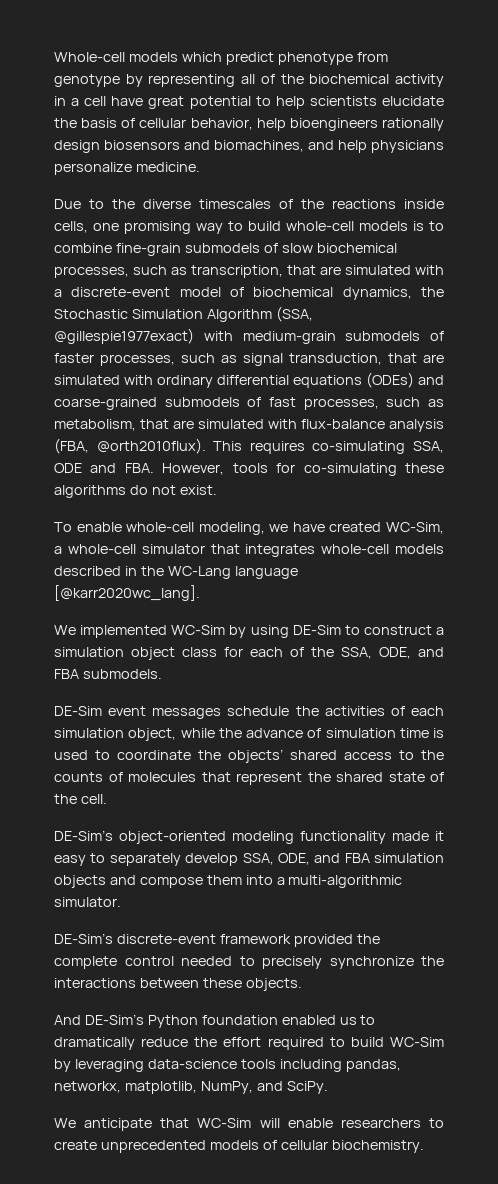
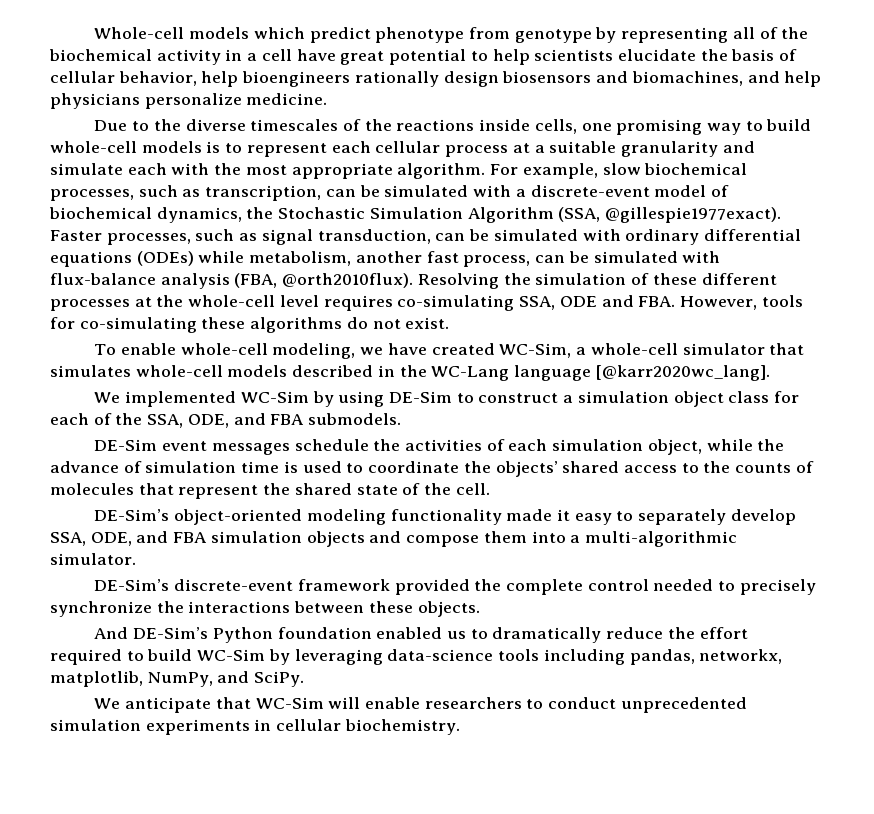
[54,243,278,256] combine fine-grain submodels of -> [246,141,755,157] [50,163,598,179] represent each cellular process at a suitable granularity and simulate each with the most appropriate algorithm. For example,
[287,265,341,275] that are -> [325,185,380,197] can be
[54,328,444,344] [54,353,94,363] @gillespie1977exact) with medium-grain submodels of faster -> [605,207,782,223] [50,230,102,241] @gillespie1977exact). Faster
[388,353,444,363] that are -> [435,229,490,241] can be
[418,375,444,385] [54,397,444,410] [54,419,194,431] and coarse-grained submodels of fast processes, such as metabolism, that are -> [198,251,589,267] while metabolism, another fast process, can be
[213,441,243,451] This -> [417,273,777,289] [50,295,319,311] Resolving the simulation of these different processes at the whole-cell level
[245,544,316,557] integrates -> [50,365,131,377] simulates
[54,1140,277,1153] create unprecedented models of -> [548,697,747,713] [50,719,272,735] conduct unprecedented simulation experiments in

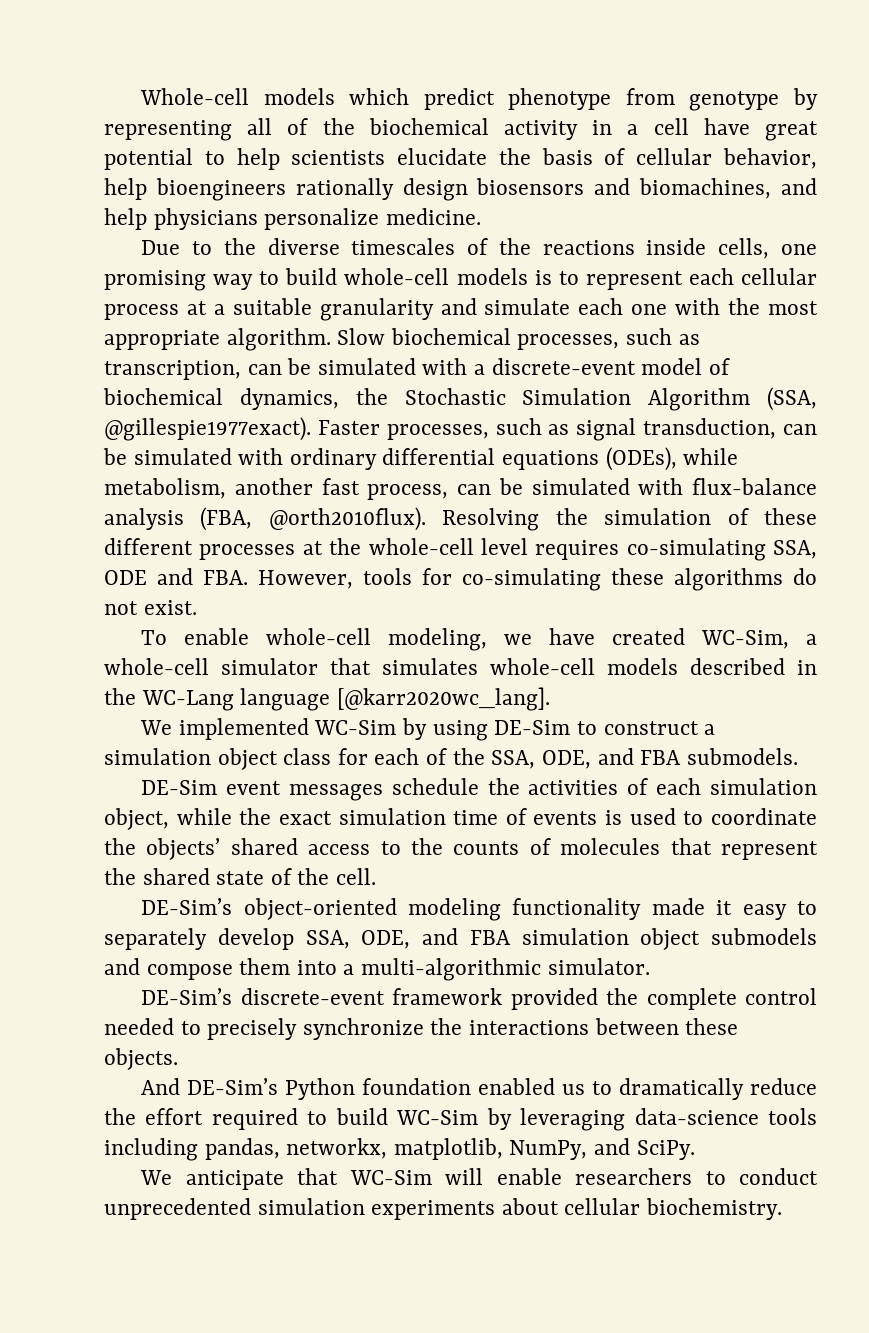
(167, 169) none -> [631,304,668,315] one
[490,163,641,179] For example, slow -> [337,328,386,345] Slow
[136,251,194,266] (ODEs) -> [605,447,677,471] (ODEs),
[50,461,280,473] advance of simulation time -> [278,808,598,825] exact simulation time of events
[306,531,365,547] objects -> [640,928,817,950] object submodels
[254,719,272,731] in -> [501,1198,559,1215] about

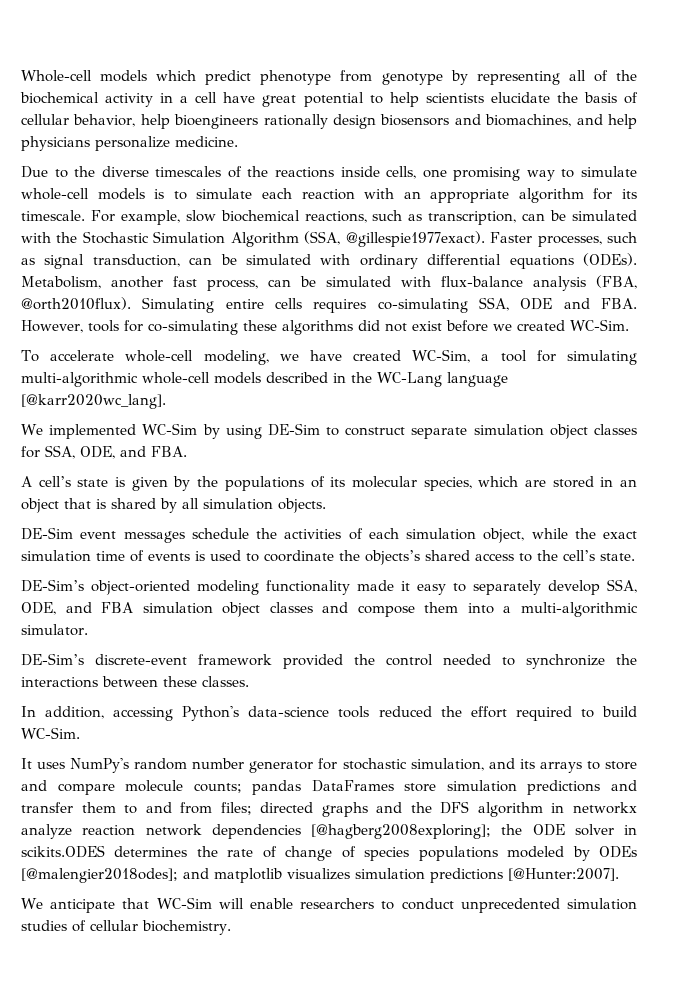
[285,268,338,285] build -> [580,166,637,177] simulate
[585,268,818,290] [104,298,818,321] [104,328,620,351] represent each cellular process at a suitable granularity and simulate each one with the most appropriate algorithm. Slow biochemical processes, -> [196,188,637,203] [21,210,367,225] simulate each reaction with an appropriate algorithm for its timescale. For example, slow biochemical reactions,
[474,358,730,375] [103,388,339,410] a discrete-event model of biochemical dynamics, -> (51, 237) none
[605,447,739,471] [104,478,226,499] (ODEs), while metabolism, -> [582,253,637,266] [21,276,101,289] (ODEs). Metabolism,
[442,508,817,531] [104,538,528,560] Resolving the simulation of these different processes at the whole-cell level -> [142,297,302,313] Simulating entire cells
[793,568,817,585] [104,600,197,615] do not exist. -> [358,319,629,332] did not exist before we created WC-Sim.
[184,628,250,645] enable -> [50,350,115,361] accelerate
[104,658,478,675] whole-cell simulator that simulates -> [500,350,637,365] [21,372,138,387] tool for simulating multi-algorithmic
[704,724,716,735] [104,748,798,770] a simulation object class for each of the SSA, ODE, and FBA submodels. -> [411,424,637,439] [21,445,187,459] [21,476,637,491] [21,498,326,513] separate simulation object classes for SSA, ODE, and FBA. // A cell’s state is given by the populations of its molecular species, which are stored in an object that is shared by all simulation objects.
[146,838,221,860] objects’ -> [365,550,420,565] objects’s
[453,838,818,860] [104,868,377,885] counts of molecules that represent the shared state of the cell. -> [563,550,635,561] cell’s state.
[711,928,817,945] submodels -> [269,602,313,613] classes
[646,988,737,1010] complete -> (375, 659) none
[207,1018,298,1040] precisely -> (515, 661) none
[104,1048,178,1070] [141,1078,818,1100] objects. // And DE-Sim’s Python foundation enabled us to dramatically reduce -> [202,676,249,687] [21,706,432,721] classes. // In addition, accessing Python's data-science tools reduced
[396,1108,818,1131] [104,1138,695,1161] WC-Sim by leveraging data-science tools including pandas, networkx, matplotlib, NumPy, and SciPy. -> [21,727,80,739] [21,758,638,773] [21,780,637,795] [21,801,638,817] [21,824,637,839] [21,845,637,861] [21,868,619,883] WC-Sim. // It uses NumPy's random number generator for stochastic simulation, and its arrays to store and compare molecule counts; pandas DataFrames store simulation predictions and transfer them to and from files; directed graphs and the DFS algorithm in networkx analyze reaction network dependencies [@hagberg2008exploring]; the ODE solver in scikits.ODES determines the rate of change of species populations modeled by ODEs [@malengier2018odes]; and matplotlib visualizes simulation predictions [@Hunter:2007].
[371,1198,559,1220] experiments about -> [21,920,86,932] studies of

